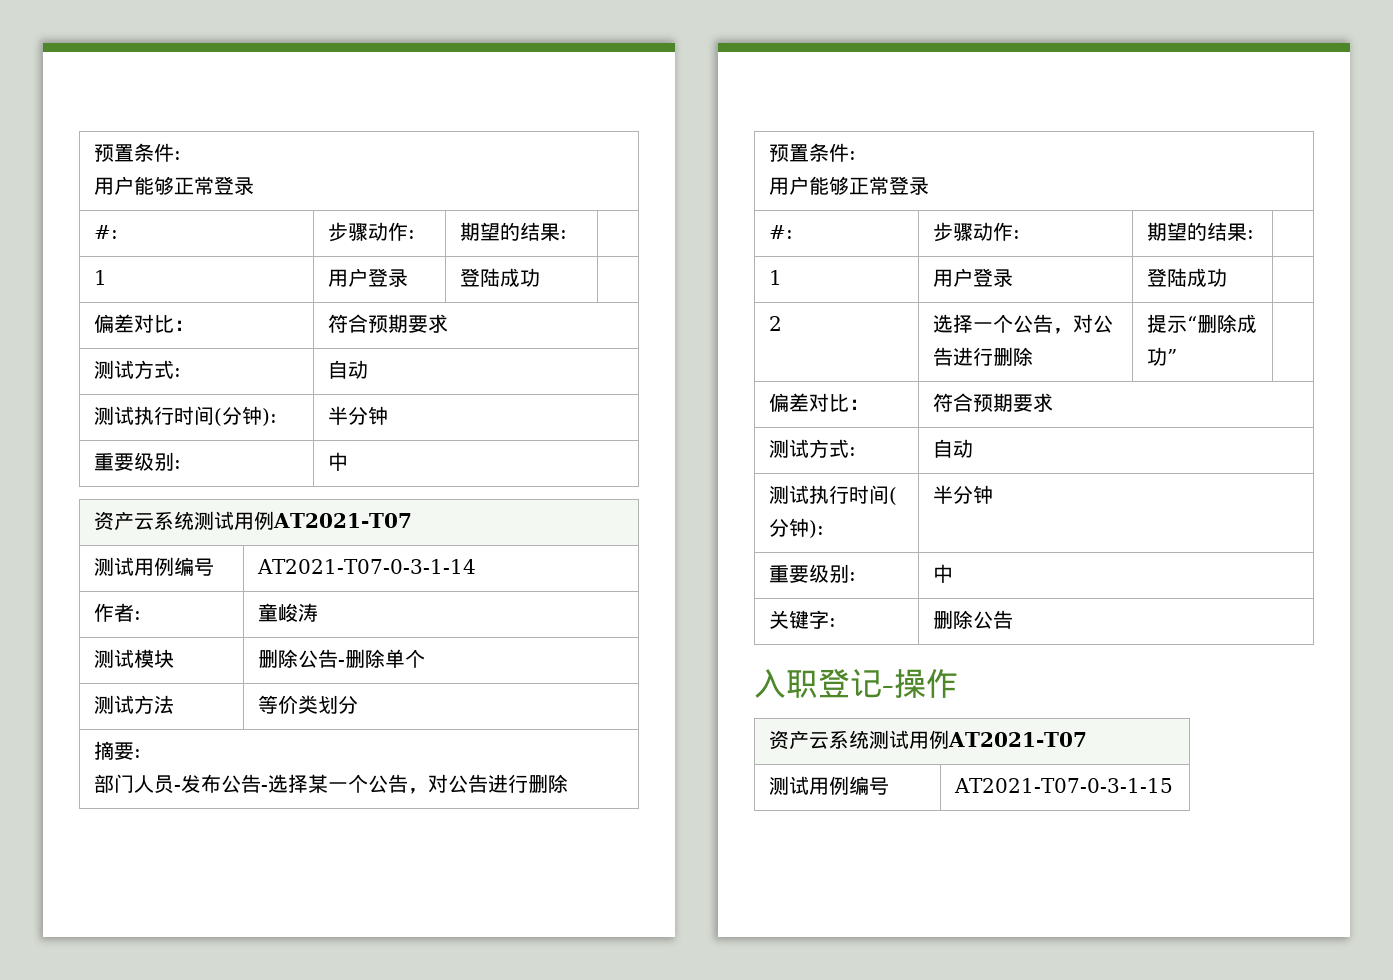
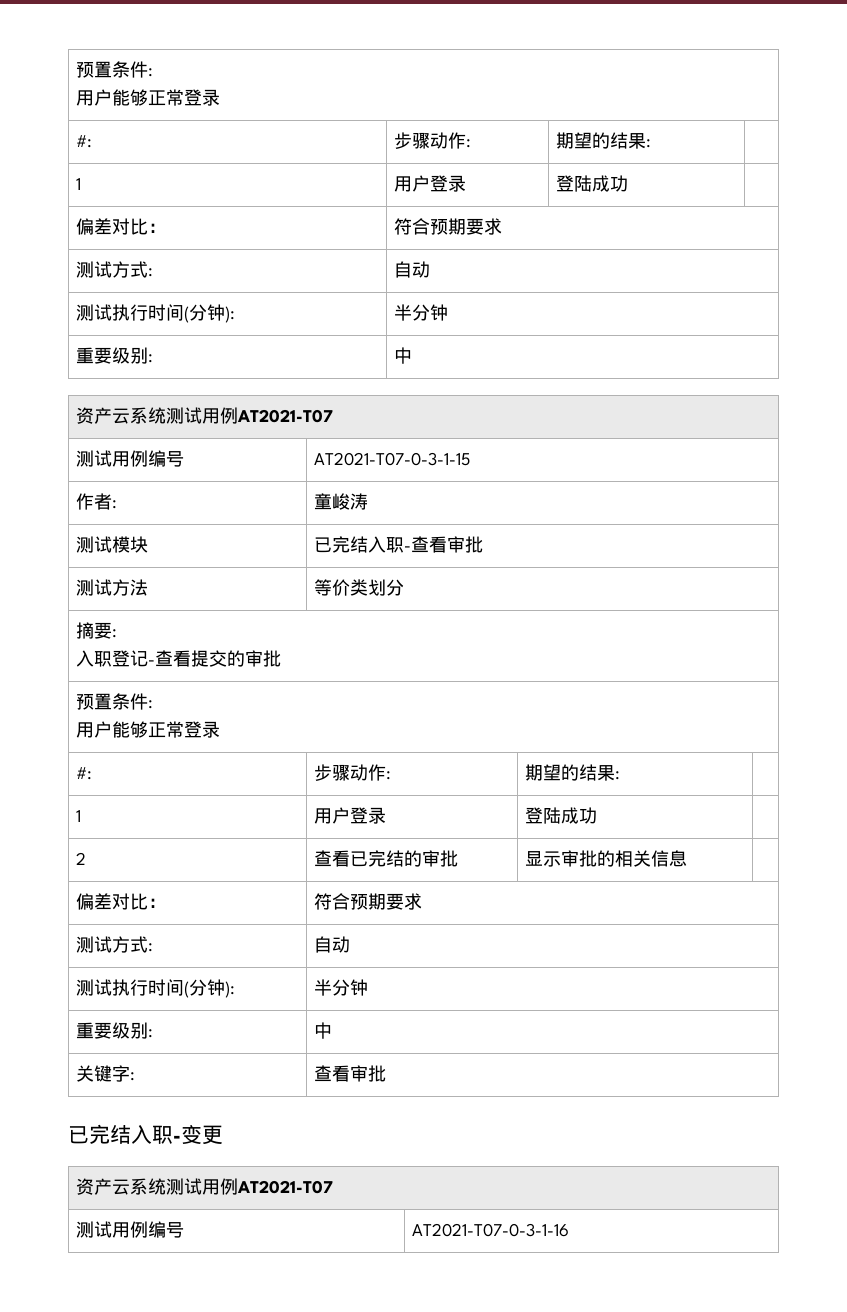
[257,559,477,574] AT2021-T07-0-3-1-14 -> [313,452,470,466] AT2021-T07-0-3-1-15
[258,649,426,668] 删除公告-删除单个 -> [313,536,483,553] 已完结入职-查看审批
[94,774,569,794] 部门人员-发布公告-选择某一个公告，对公告进行删除 -> [75,650,281,667] 入职登记-查看提交的审批
[933,314,1114,334] [933,347,1034,366] [1147,314,1258,333] [1147,347,1178,366] 选择一个公告，对公告进行删除 | 提示“删除成功” -> [313,850,458,867] [524,850,687,867] 查看已完结的审批 | 显示审批的相关信息
[933,610,1014,629] [754,669,958,698] [769,730,1088,750] [769,776,890,795] [954,778,1174,793] 删除公告 // 入职登记-操作 // 资产云系统测试用例AT2021-T07 // 测试用例编号 | AT2021-T07-0-3-1-15 -> [313,1065,386,1082] [68,1124,223,1145] [75,1178,333,1195] [75,1221,184,1238] [411,1223,569,1237] 查看审批 // 已完结入职-变更 // 资产云系统测试用例AT2021-T07 // 测试用例编号 | AT2021-T07-0-3-1-16

